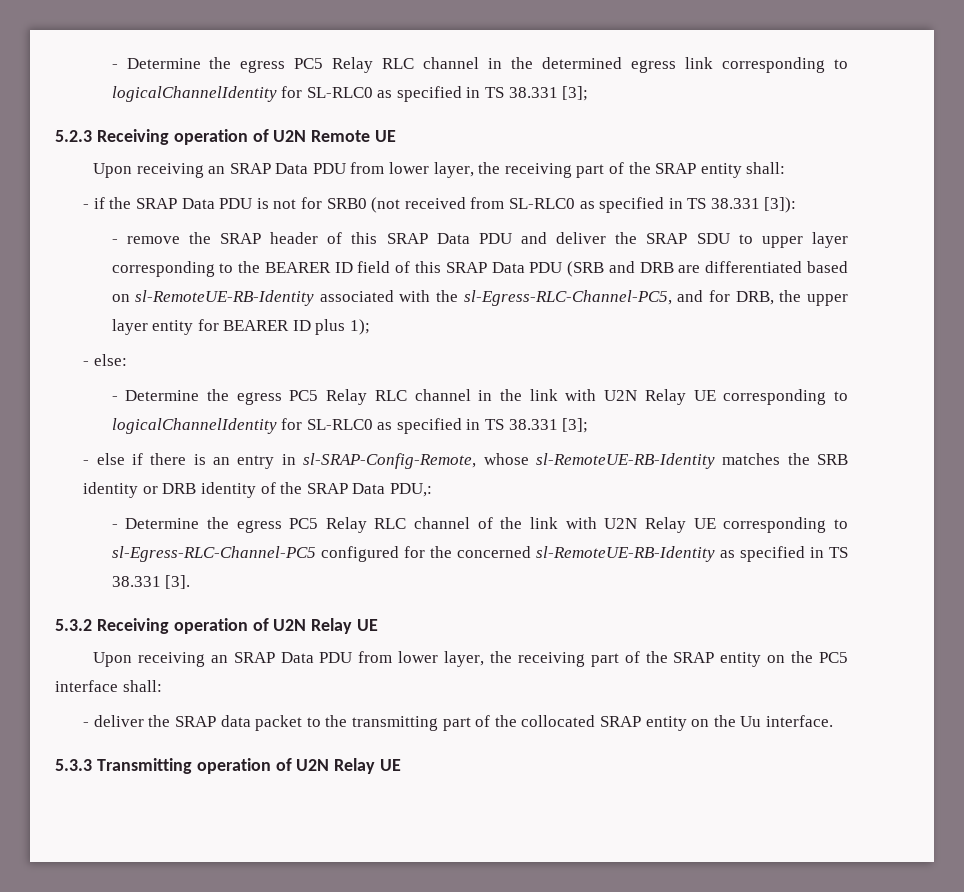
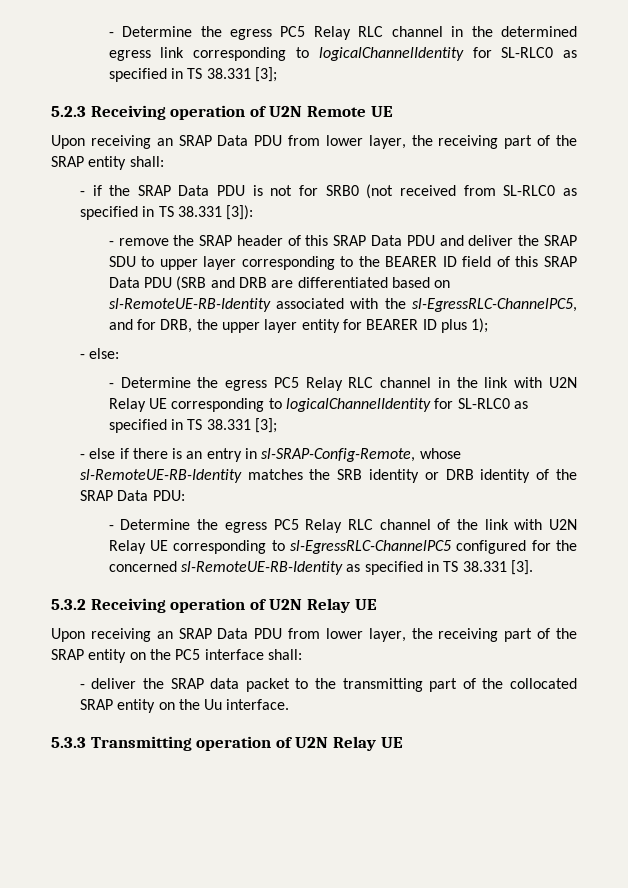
[463,290,672,306] sl-Egress-RLC-Channel-PC5, -> [412,298,577,312] sl-EgressRLC-ChannelPC5,
[389,483,432,497] PDU,: -> [152,490,185,501] PDU:
[111,546,316,562] sl-Egress-RLC-Channel-PC5 -> [290,540,452,554] sl-EgressRLC-ChannelPC5

